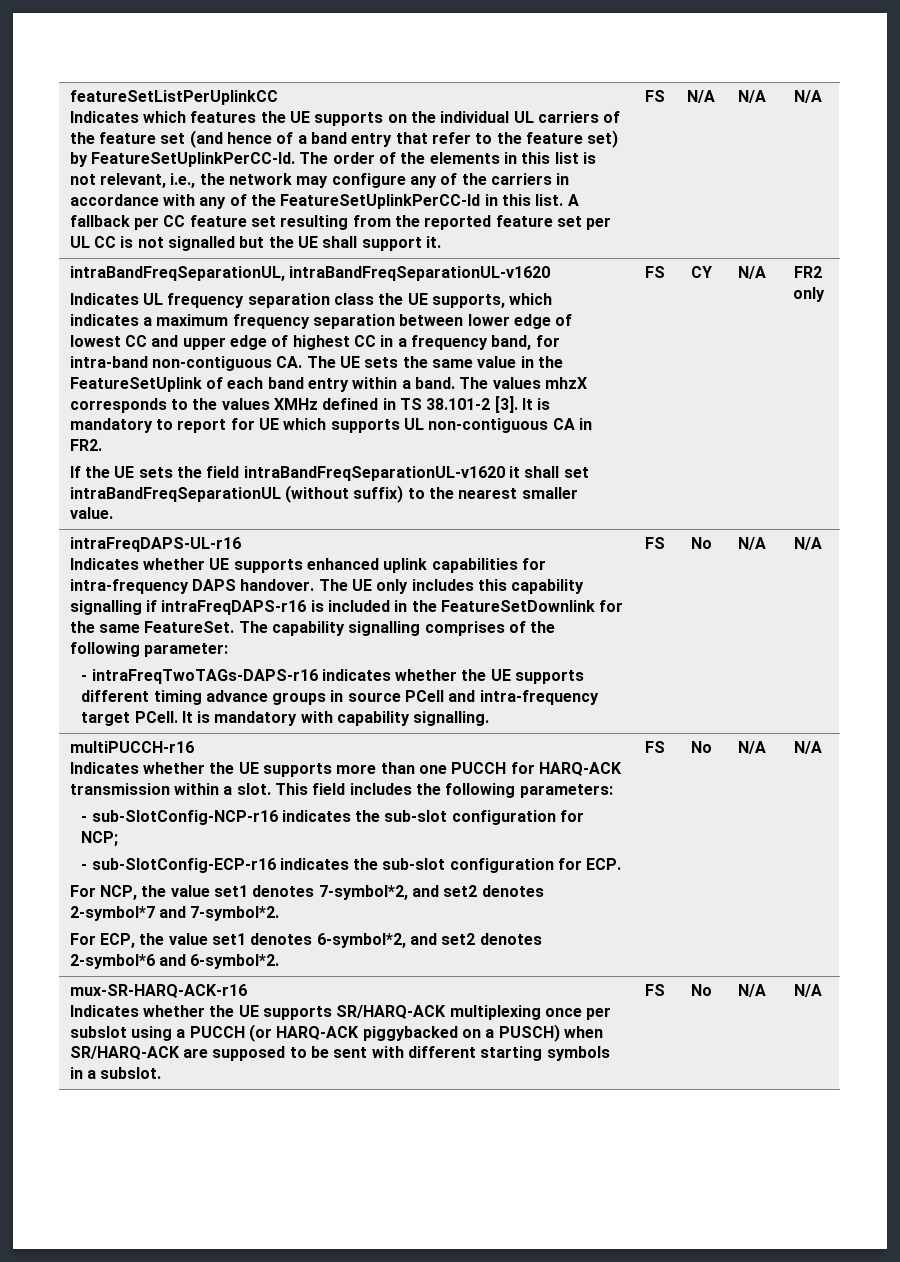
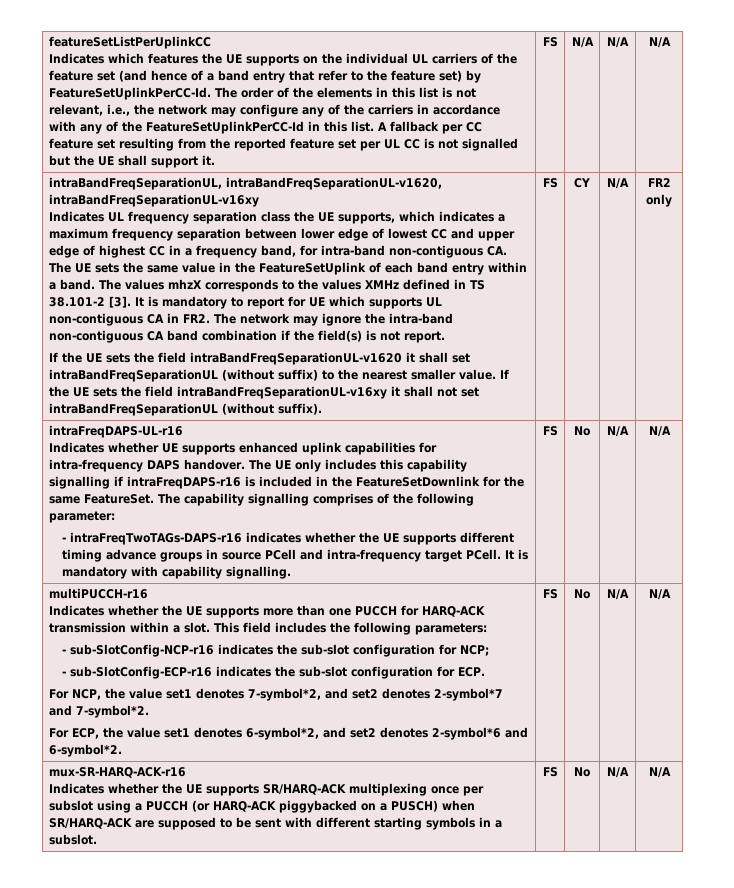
[288,266,550,281] intraBandFreqSeparationUL-v1620 -> [225,177,442,190] [48,194,259,207] intraBandFreqSeparationUL-v1620, intraBandFreqSeparationUL-v16xy
(102, 445) none -> [213,313,453,326] [48,330,445,343] The network may ignore the intra-band non-contiguous CA band combination if the field(s) is not report.
(113, 513) none -> [499,369,509,379] [48,386,479,399] [48,403,322,416] If the UE sets the field intraBandFreqSeparationUL-v16xy it shall not set intraBandFreqSeparationUL (without suffix).

